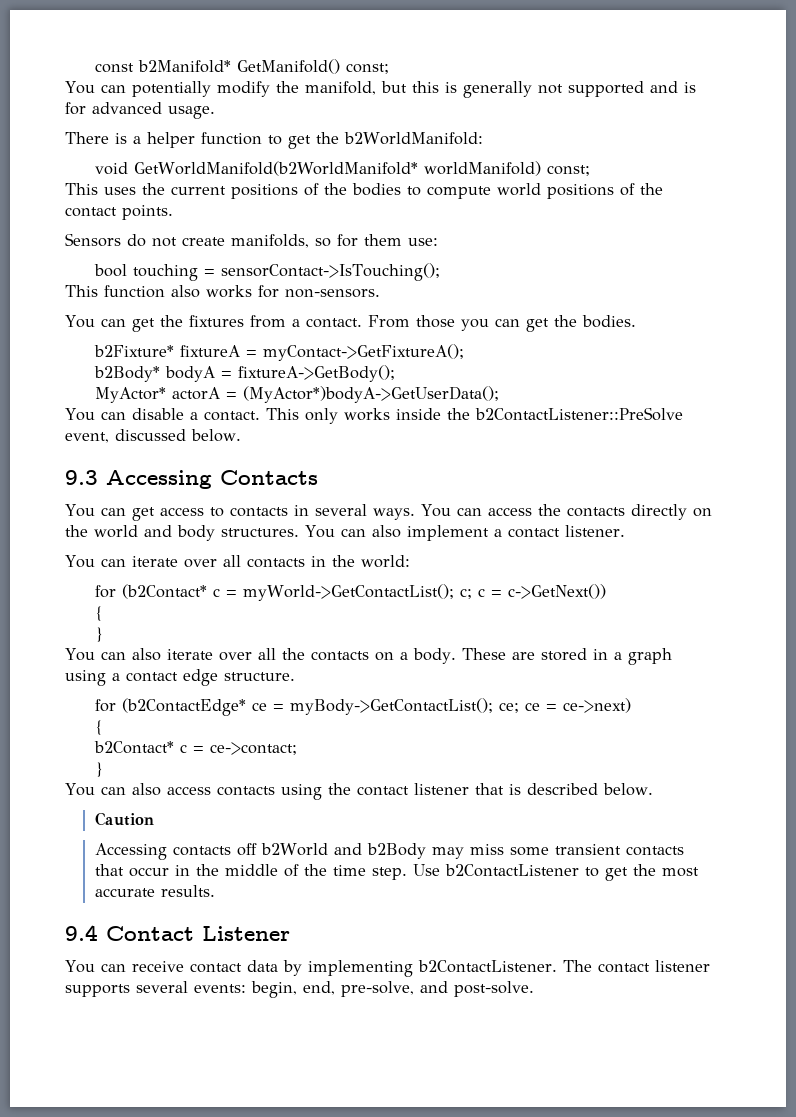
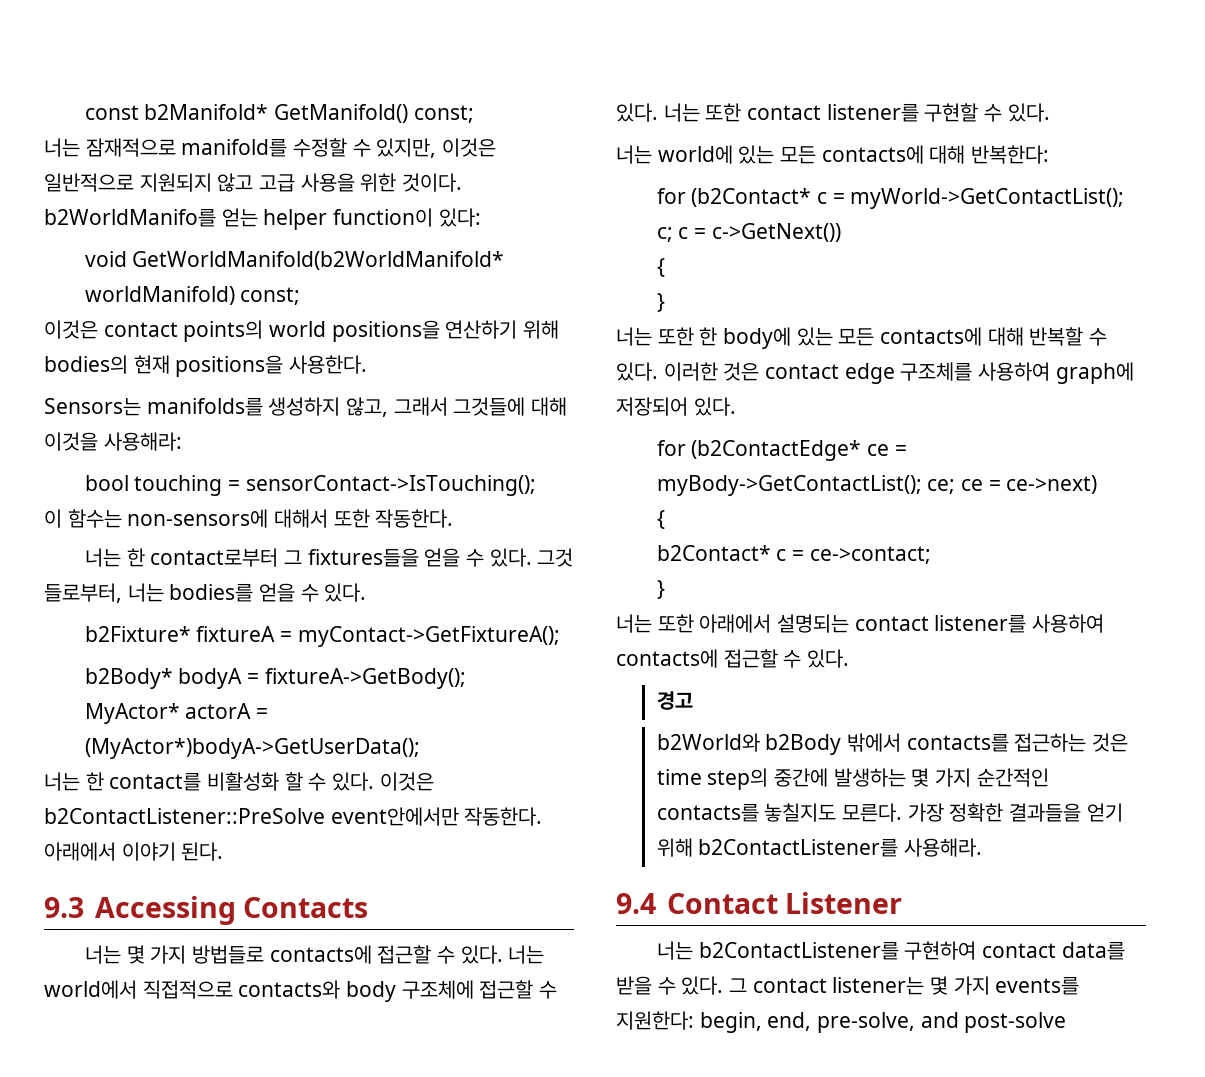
[65,81,696,98] [65,102,215,119] [65,132,483,149] [94,161,591,176] [65,183,663,199] [65,205,173,220] [65,233,438,248] [93,263,440,281] [65,285,380,298] [65,315,636,332] You can potentially modify the manifold, but this is generally not supported and is for advanced usage. // There is a helper function to get the b2WorldManifold: // void GetWorldManifold(b2WorldManifold* worldManifold) const; // This uses the current positions of the bodies to compute world positions of the contact points. // Sensors do not create manifolds, so for them use: // bool touching = sensorContact->IsTouching(); // This function also works for non-sensors. // You can get the fixtures from a contact. From those you can get the bodies. -> [44,138,497,158] [44,173,463,192] [44,208,481,230] [84,251,505,270] [84,286,301,305] [44,320,560,342] [44,355,368,377] [44,397,568,417] [44,432,182,451] [84,475,536,496] [44,509,454,528] [84,548,574,567] [44,583,367,603] 너는 잠재적으로 manifold를 수정할 수 있지만, 이것은 일반적으로 지원되지 않고 고급 사용을 위한 것이다. b2WorldManifo를 얻는 helper function이 있다: // void GetWorldManifold(b2WorldManifold* worldManifold) const; // 이것은 contact points의 world positions을 연산하기 위해 bodies의 현재 positions을 사용한다. // Sensors는 manifolds를 생성하지 않고, 그래서 그것들에 대해 이것을 사용해라: // bool touching = sensorContact->IsTouching(); // 이 함수는 non-sensors에 대해서 또한 작동한다. // 너는 한 contact로부터 그 fixtures들을 얻을 수 있다. 그것 들로부터, 너는 bodies를 얻을 수 있다.
[65,407,683,424] [65,429,241,443] [65,470,319,489] [65,504,712,521] [65,525,625,541] [65,555,410,568] You can disable a contact. This only works inside the b2ContactListener::PreSolve event, discussed below. // 9.3 Accessing Contacts // You can get access to contacts in several ways. You can access the contacts directly on the world and body structures. You can also implement a contact listener. // You can iterate over all contacts in the world: -> [44,772,434,791] [44,807,543,826] [44,842,224,861] [44,896,369,925] [84,945,545,964] [44,980,558,1002] [616,103,1050,122] [616,145,1050,164] 너는 한 contact를 비활성화 할 수 있다. 이것은 b2ContactListener::PreSolve event안에서만 작동한다. 아래에서 이야기 된다. // 9.3 Accessing Contacts // 너는 몇 가지 방법들로 contacts에 접근할 수 있다. 너는 world에서 직접적으로 contacts와 body 구조체에 접근할 수 있다. 너는 또한 contact listener를 구현할 수 있다. // 너는 world에 있는 모든 contacts에 대해 반복한다:
[65,648,672,665] [65,669,295,686] You can also iterate over all the contacts on a body. These are stored in a graph using a contact edge structure. -> [616,327,1108,349] [616,362,1134,384] [616,397,736,416] 너는 또한 한 body에 있는 모든 contacts에 대해 반복할 수 있다. 이러한 것은 contact edge 구조체를 사용하여 graph에 저장되어 있다.
[65,783,653,800] [94,812,154,826] [94,843,684,860] [94,864,699,881] [94,885,215,897] [65,925,291,941] [65,960,710,977] [65,981,246,997] You can also access contacts using the contact listener that is described below. // Caution // Accessing contacts off b2World and b2Body may miss some transient contacts that occur in the middle of the time step. Use b2ContactListener to get the most accurate results. // 9.4 Contact Listener // You can receive contact data by implementing b2ContactListener. The contact listener supports several events: -> [616,614,1105,633] [616,649,850,668] [656,691,693,710] [656,733,1129,755] [656,768,1049,790] [656,803,1123,822] [656,838,983,857] [616,892,903,914] [656,941,1125,960] [616,976,1080,995] [616,1011,694,1030] 너는 또한 아래에서 설명되는 contact listener를 사용하여 contacts에 접근할 수 있다. // 경고 // b2World와 b2Body 밖에서 contacts를 접근하는 것은 time step의 중간에 발생하는 몇 가지 순간적인 contacts를 놓칠지도 모른다. 가장 정확한 결과들을 얻기 위해 b2ContactListener를 사용해라. // 9.4 Contact Listener // 너는 b2ContactListener를 구현하여 contact data를 받을 수 있다. 그 contact listener는 몇 가지 events를 지원한다:
[454,981,534,997] post-solve. -> [964,1012,1067,1033] post-solve

